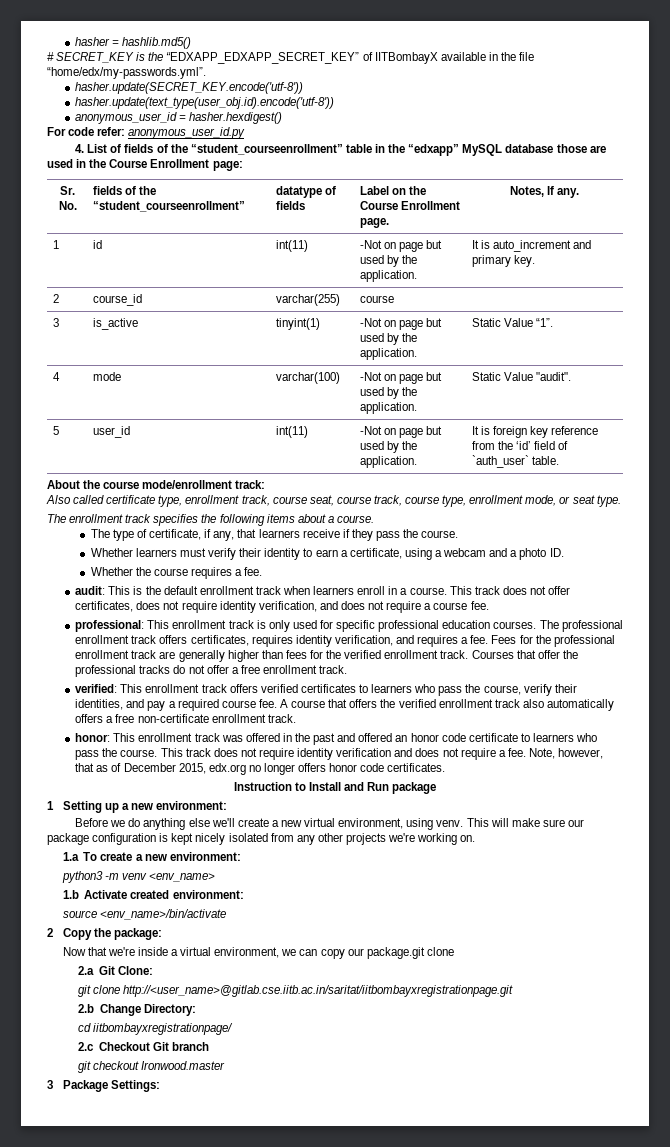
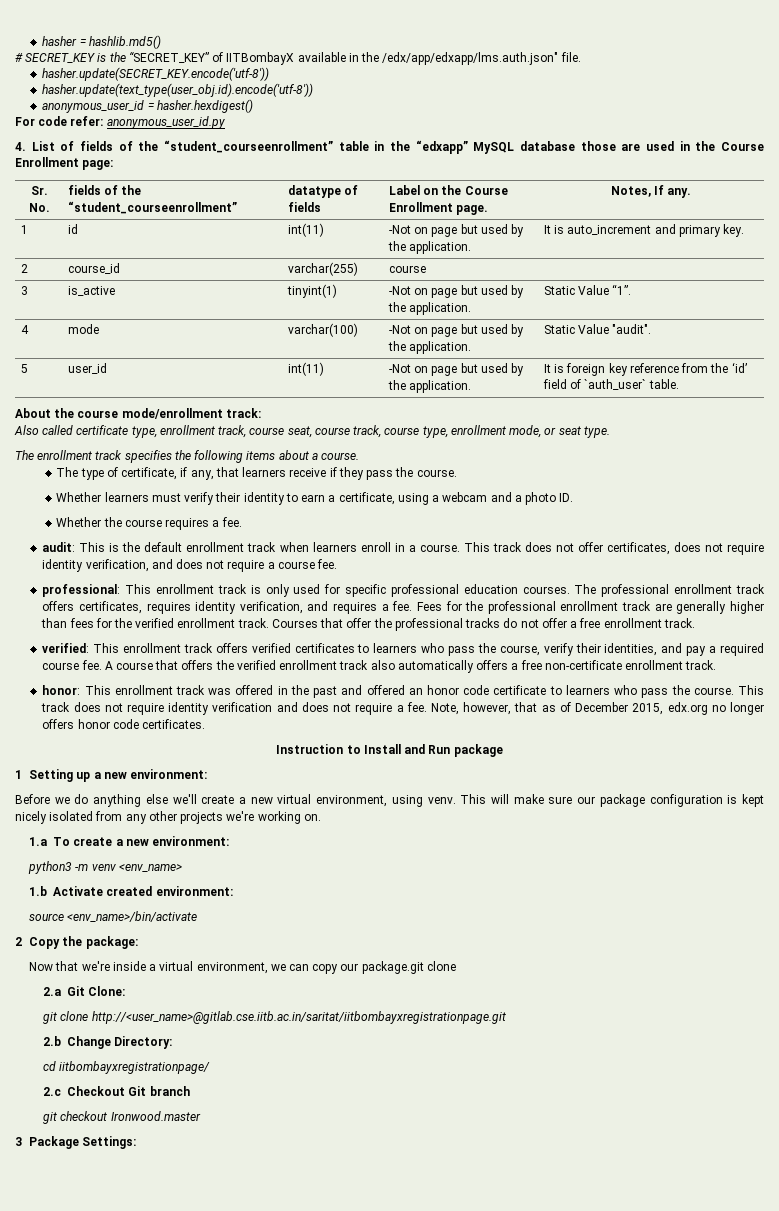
[166,52,360,64] “EDXAPP_EDXAPP_SECRET_KEY” -> [128,51,209,63] “SECRET_KEY”
[519,52,535,61] [47,67,206,79] file “home/edx/my-passwords.yml”. -> [382,52,581,65] /edx/app/edxapp/lms.auth.json" file.

